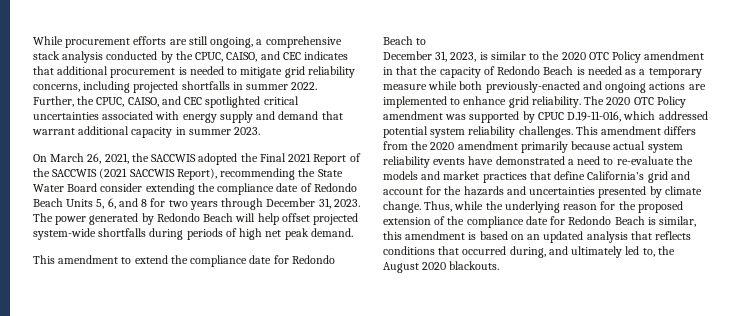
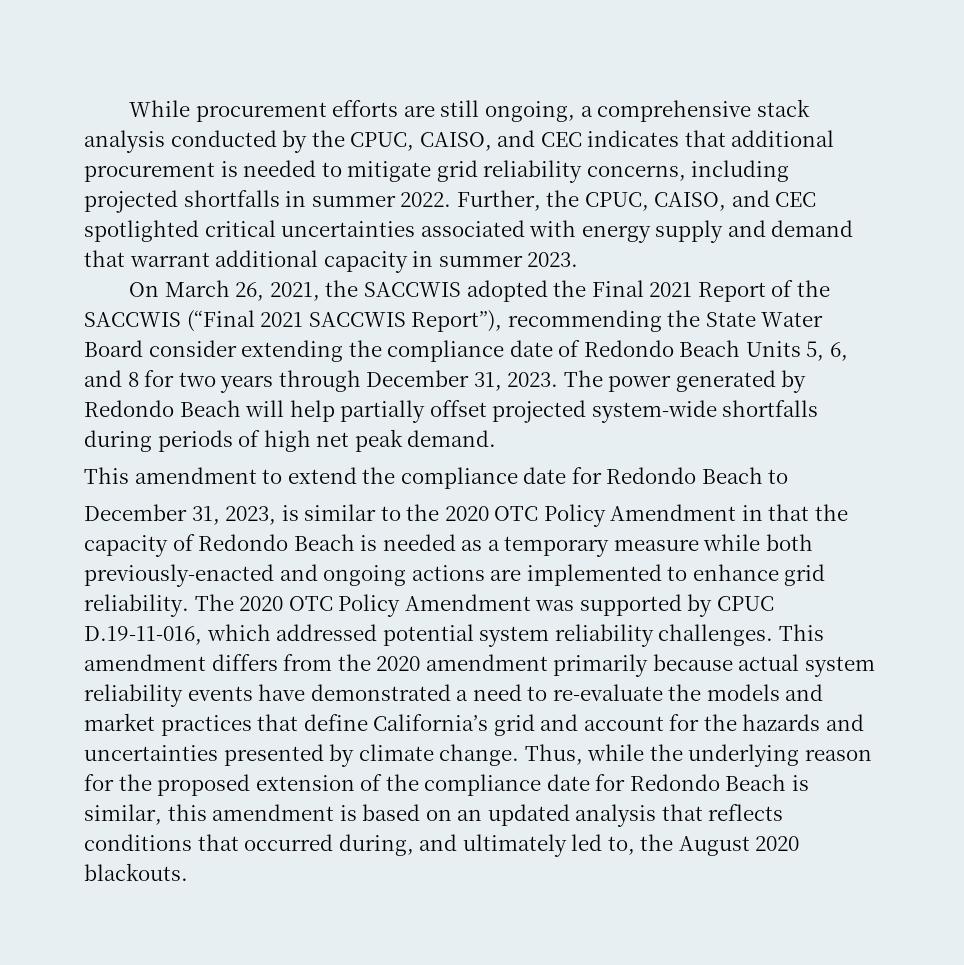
[99,168,217,180] (2021 SACCWIS Report), -> [186,310,503,332] (“Final 2021 SACCWIS Report”),
(279, 219) none -> [340,400,426,423] partially
[644,51,705,60] amendment -> [610,504,737,521] Amendment
[383,111,443,120] amendment -> [404,594,531,611] Amendment

